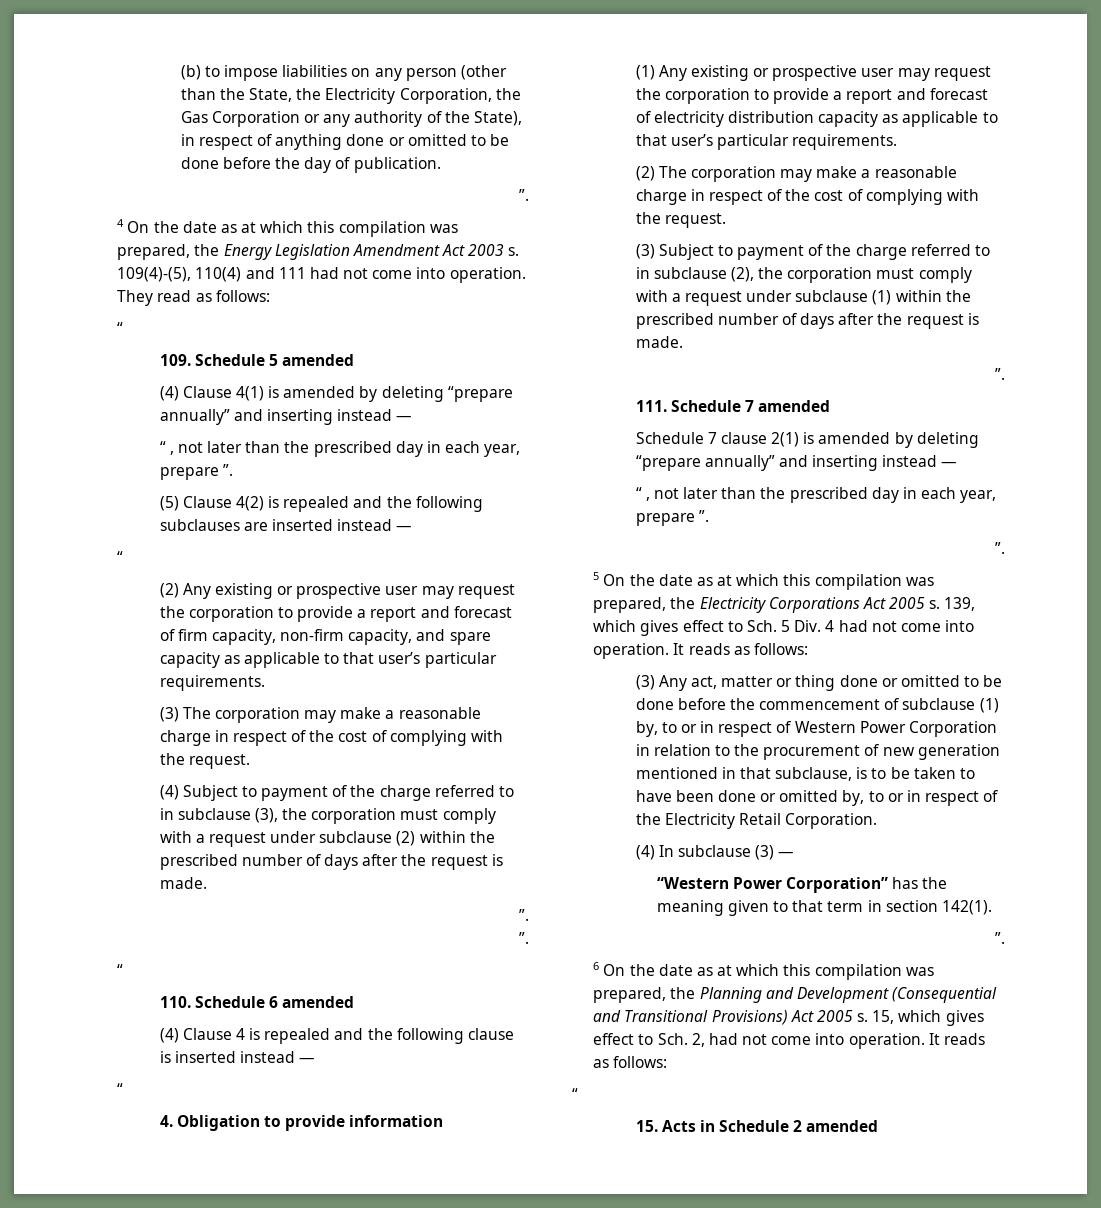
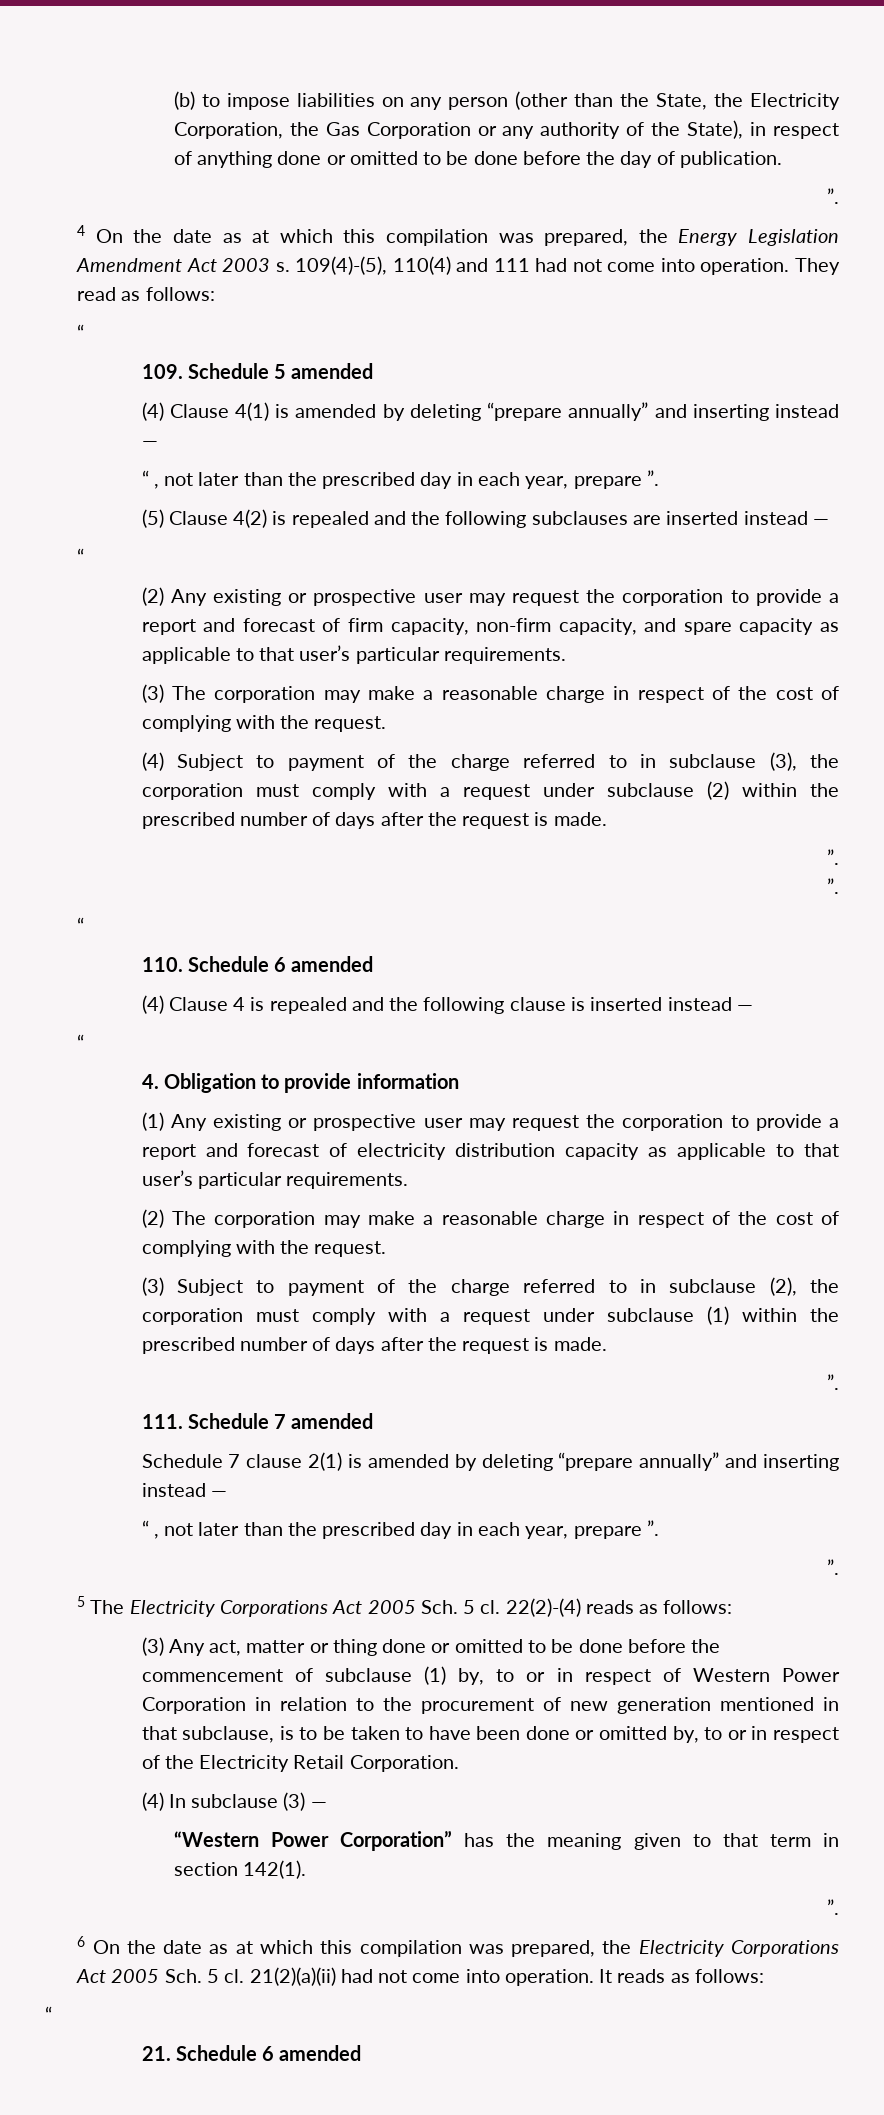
[603,574,934,590] [593,597,976,613] [593,620,975,636] [593,643,685,659] On the date as at which this compilation was prepared, the Electricity Corporations Act 2005 s. 139, which gives effect to Sch. 5 Div. 4 had not come into operation. It -> [90,1598,581,1617] The Electricity Corporations Act 2005 Sch. 5 cl. 22(2)-(4)
[699,987,998,1003] [593,1010,984,1026] [593,1033,705,1047] Planning and Development (Consequential and Transitional Provisions) Act 2005 s. 15, which gives effect to Sch. 2, -> [638,1940,839,1957] [76,1967,336,1986] Electricity Corporations Act 2005 Sch. 5 cl. 21(2)(a)(ii)
[635,1120,803,1132] 15. Acts in Schedule 2 -> [141,2045,275,2061] 21. Schedule 6

